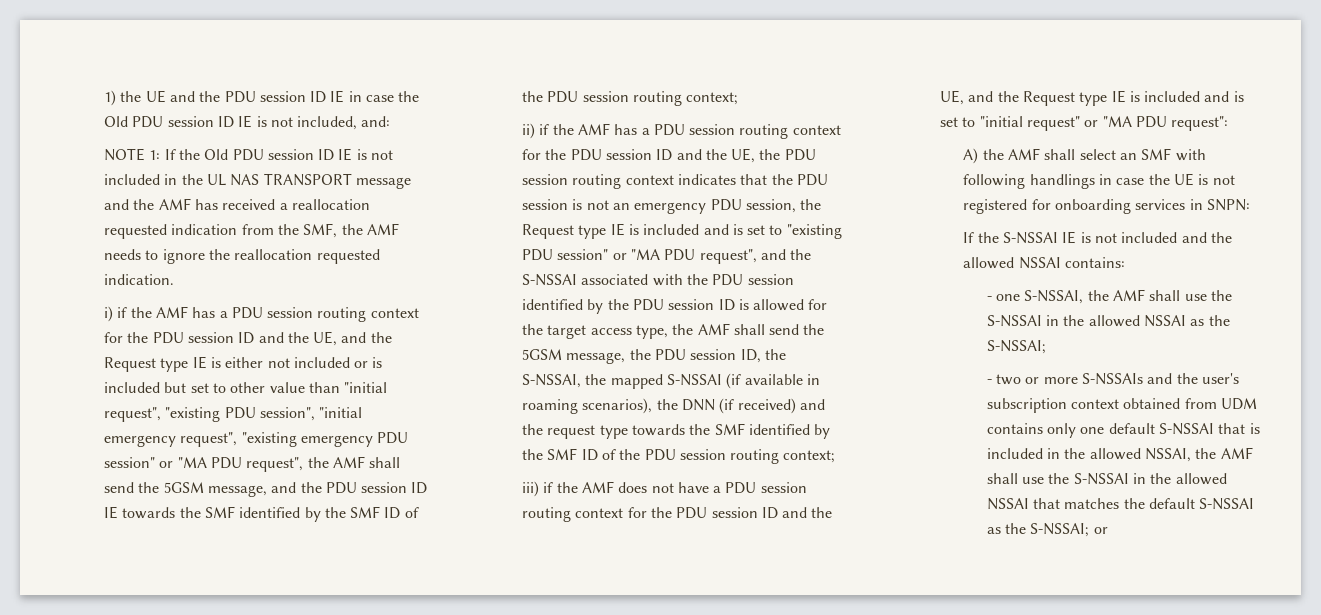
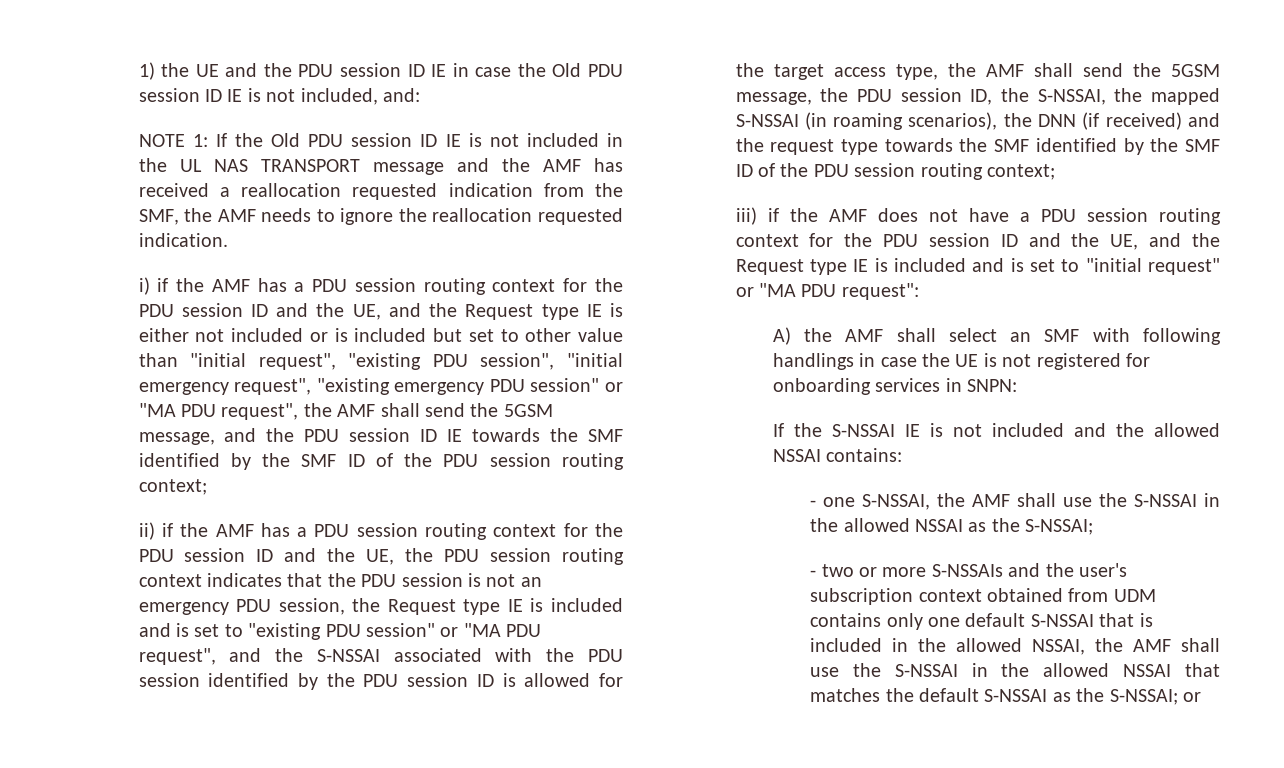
[726,373,820,389] (if available in -> [804,112,827,130] (in

